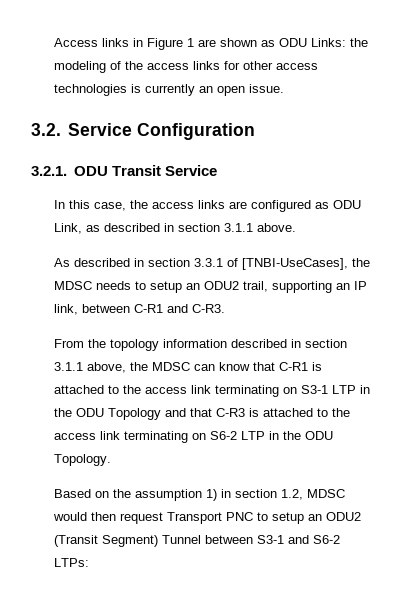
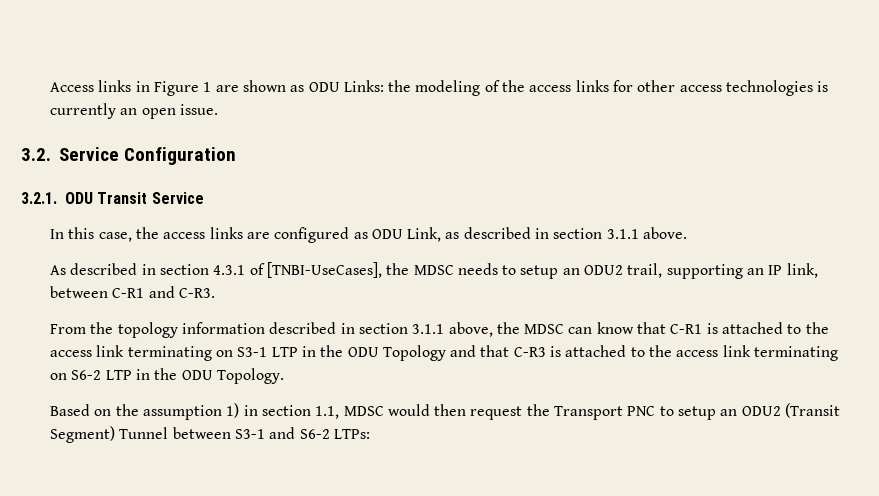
[193,258,223,267] 3.3.1 -> [213,265,246,275] 4.3.1
[280,489,303,500] 1.2, -> [315,406,340,419] 1.1,
(163, 518) none -> [526,404,550,416] the

